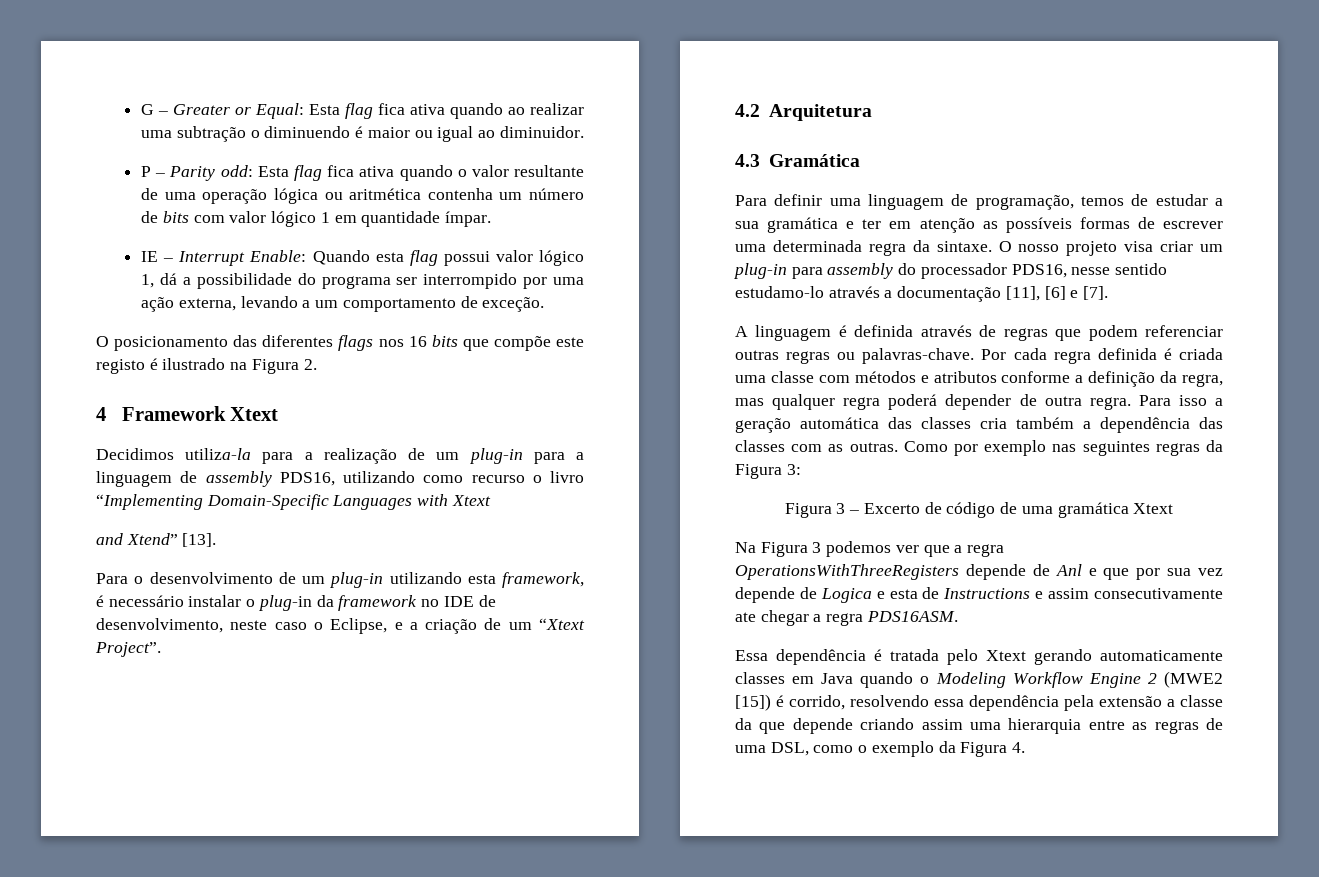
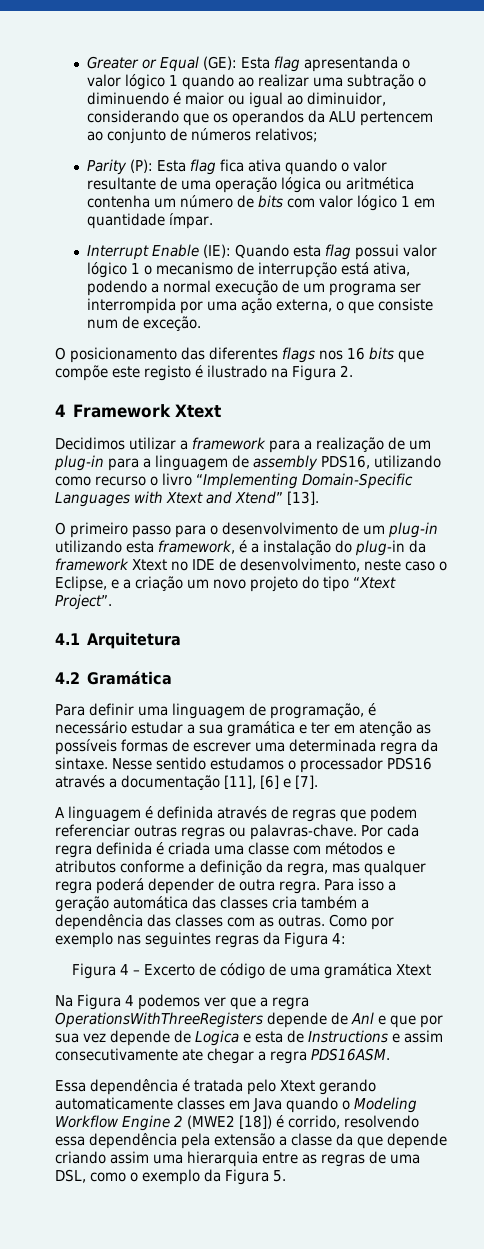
[141,103,446,119] G – Greater or Equal: Esta flag fica ativa -> [87,56,411,72] [87,74,179,90] Greater or Equal (GE): Esta flag apresentanda o valor lógico 1
[499,126,584,138] [141,165,253,181] diminuidor. // P – Parity odd: -> [307,92,387,106] [87,110,434,126] [87,128,319,144] [87,159,154,175] diminuidor, considerando que os operandos da ALU pertencem ao conjunto de números relativos; // Parity (P):
[141,250,307,266] IE – Interrupt Enable: -> [87,244,232,260] Interrupt Enable (IE):
[141,273,316,289] 1, dá a possibilidade do -> [131,262,411,278] [87,280,326,296] 1 o mecanismo de interrupção está ativa, podendo a normal execução de um
[423,273,518,289] interrompido -> [87,298,177,314] interrompida
[240,296,456,312] levando a um comportamento -> [336,298,434,314] [87,319,119,329] o que consiste num
[185,448,252,460] utiliza-la -> [129,437,266,450] utilizar a framework
(491, 500) // -> (203, 498) none
[96,573,128,584] Para -> [55,522,206,538] O primeiro passo para
[108,595,256,607] necessário instalar o -> [251,540,352,555] a instalação do
(418, 603) none -> [132,559,167,571] Xtext
[484,618,532,630] de um -> [187,576,349,592] um novo projeto do tipo
[735,104,760,117] 4.2 -> [55,633,80,645] 4.1
[735,154,760,167] 4.3 -> [55,672,80,684] 4.2
[1081,194,1149,206] temos de -> [368,703,376,716] [55,721,127,734] é necessário
[998,241,1223,256] [733,263,1168,279] [735,286,824,298] O nosso projeto visa criar um plug-in para assembly do processador PDS16, nesse sentido estudamo-lo -> [112,757,432,773] Nesse sentido estudamos o processador PDS16
[786,464,801,475] [784,503,846,518] 3: // Figura 3 -> [331,933,346,944] [71,963,129,979] 4: // Figura 4
[812,542,822,553] 3 -> [124,995,134,1006] 4
[735,694,771,711] [15]) -> [239,1115,272,1129] [18])
[1012,742,1026,753] 4. -> [272,1170,286,1182] 5.

